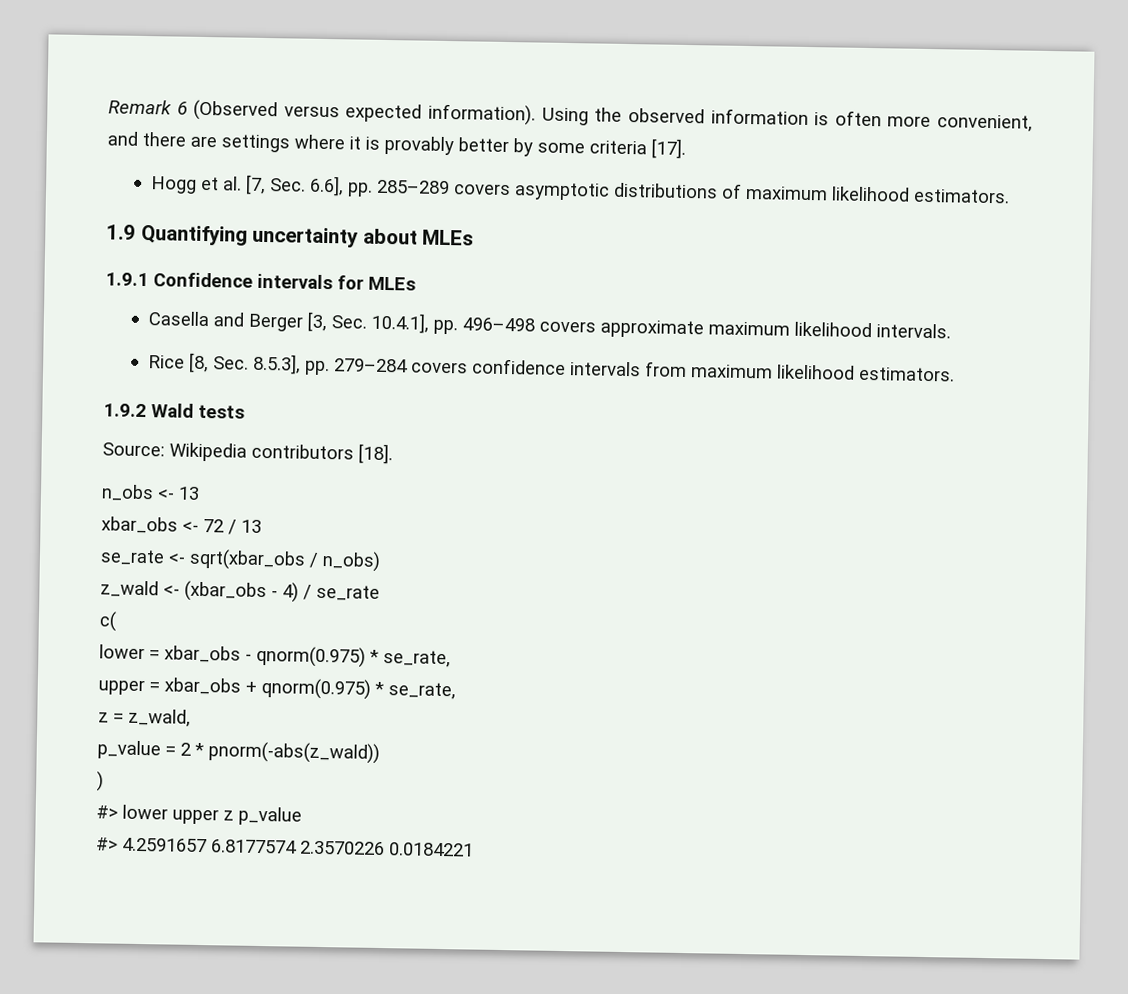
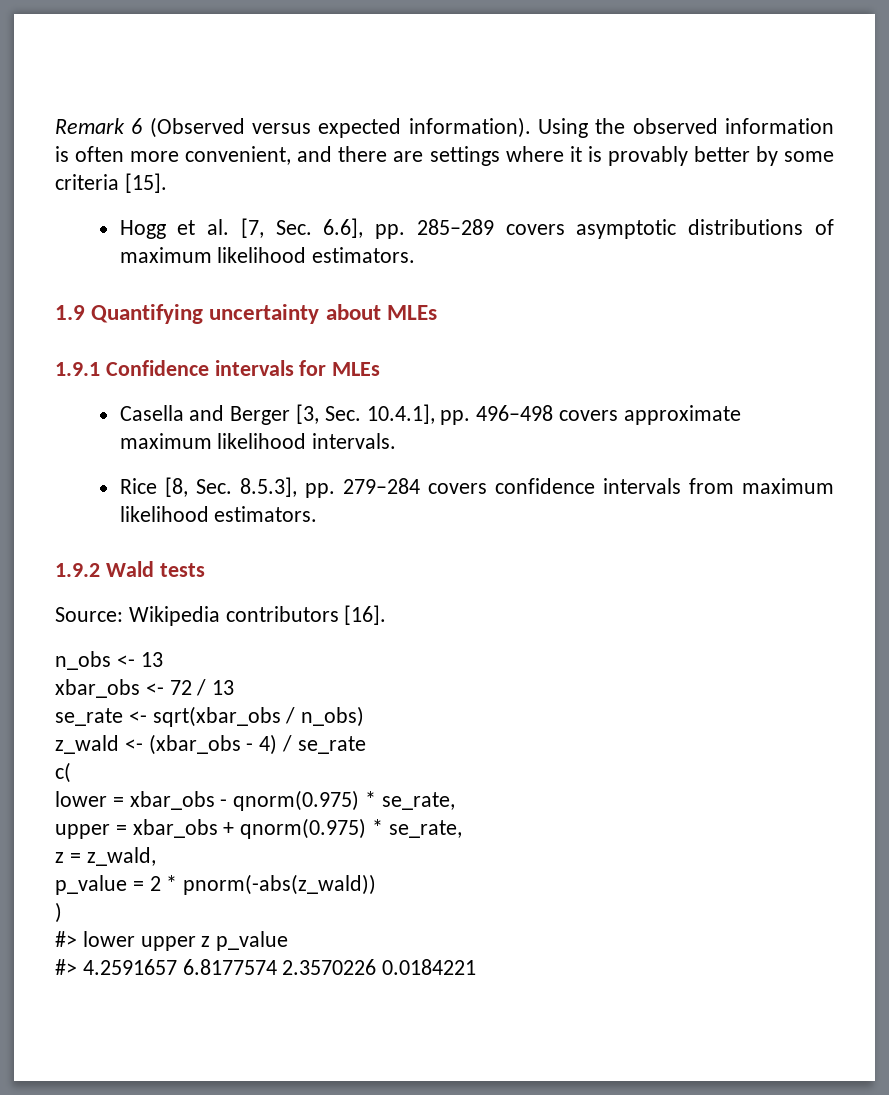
[651,138,686,159] [17]. -> [124,173,167,193] [15].
[358,443,393,465] [18]. -> [344,605,387,625] [16].

